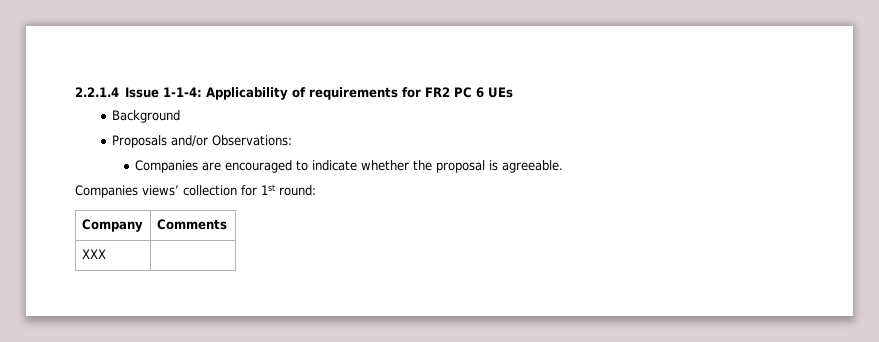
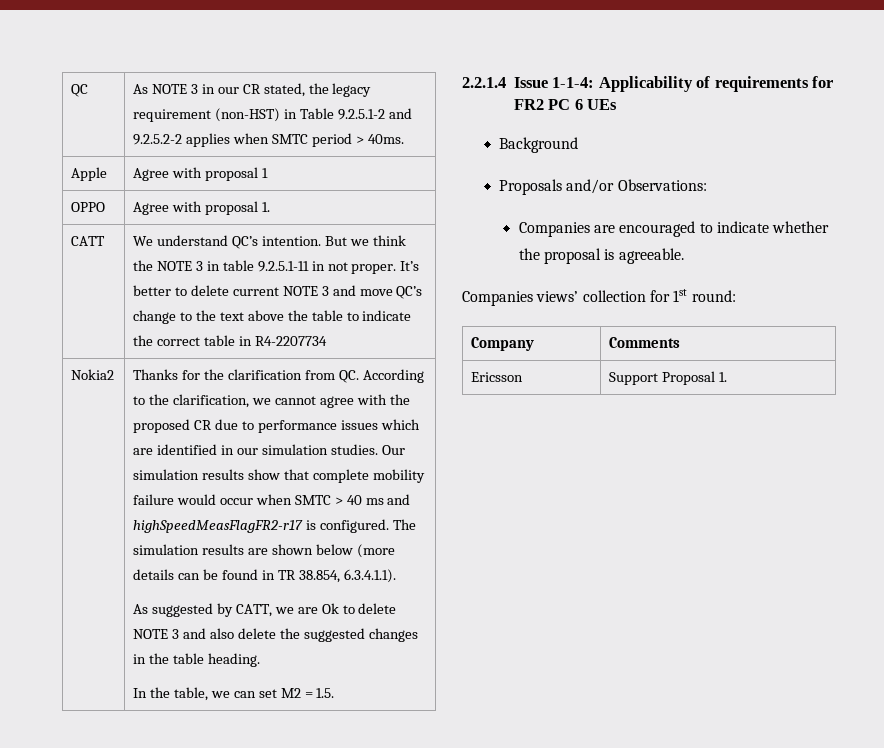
(75, 92) none -> [71,84,89,97] [133,83,372,97] [133,108,412,122] [133,133,404,147] [71,167,108,181] [133,167,268,181] [71,202,106,212] [133,201,270,215] [71,236,106,246] [133,235,406,249] [133,260,420,274] [133,285,423,299] [133,310,412,324] [133,335,327,346] [71,369,115,380] [133,369,424,383] [133,394,410,408] [133,419,420,433] [133,444,405,455] [133,469,425,483] [133,494,411,505] [133,519,416,533] [133,544,395,558] [133,569,396,583] [133,603,397,617] [133,628,418,642] [133,653,260,667] [133,687,335,701] QC | As NOTE 3 in our CR stated, the legacy requirement (non-HST) in Table 9.2.5.1-2 and 9.2.5.2-2 applies when SMTC period > 40ms. // Apple | Agree with proposal 1 // OPPO | Agree with proposal 1. // CATT | We understand QC’s intention. But we think the NOTE 3 in table 9.2.5.1-11 in not proper. It’s better to delete current NOTE 3 and move QC’s change to the text above the table to indicate the correct table in R4-2207734 // Nokia2 | Thanks for the clarification from QC. According to the clarification, we cannot agree with the proposed CR due to performance issues which are identified in our simulation studies. Our simulation results show that complete mobility failure would occur when SMTC > 40 ms and highSpeedMeasFlagFR2-r17 is configured. The simulation results are shown below (more details can be found in TR 38.854, 6.3.4.1.1). // As suggested by CATT, we are Ok to delete NOTE 3 and also delete the suggested changes in the table heading. // In the table, we can set M2 = 1.5. //
[81,249,106,259] XXX | -> [471,372,524,382] [609,371,727,385] Ericsson | Support Proposal 1.

